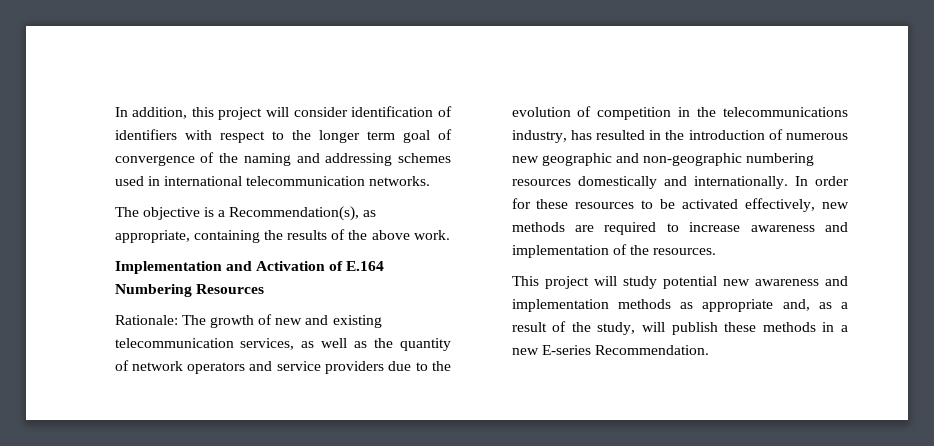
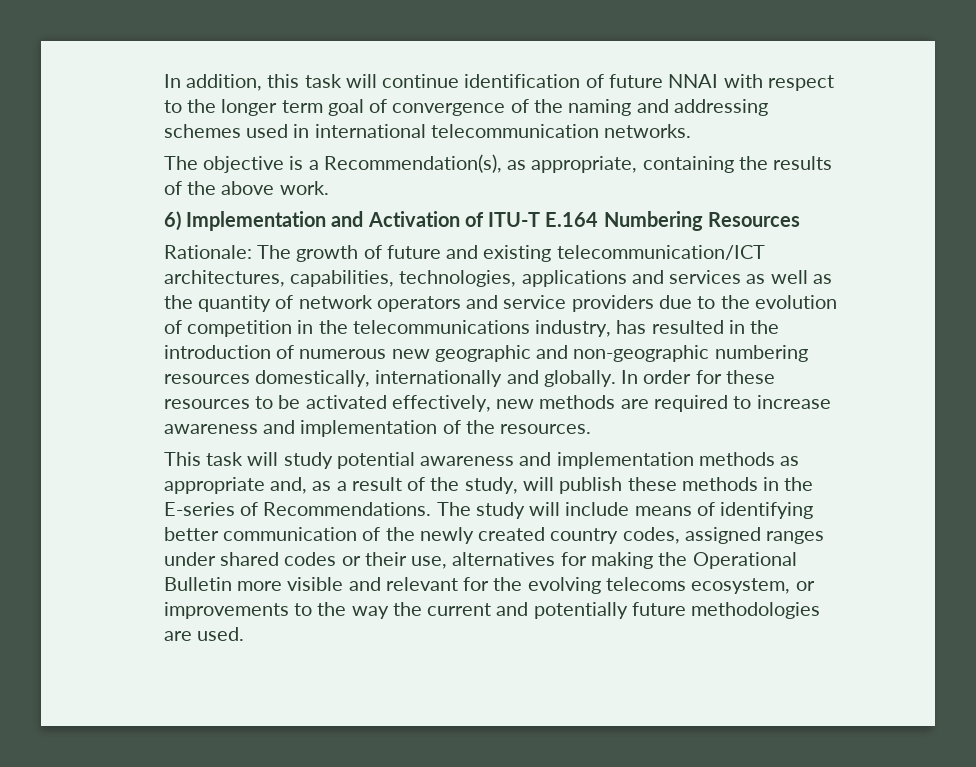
[218,106,452,120] [114,129,177,140] project will consider identification of identifiers -> [304,74,719,88] task will continue identification of future NNAI
(450, 235) none -> [163,211,181,231] 6)
(344, 266) none -> [488,212,541,227] ITU-T
[275,318,303,325] new -> [386,245,441,259] future
[114,338,295,350] telecommunication services, -> [556,245,765,260] [163,270,742,287] telecommunication/ICT architectures, capabilities, technologies, applications and services
[577,176,788,189] domestically and internationally. -> [255,370,616,387] domestically, internationally and globally.
[544,276,589,289] project -> [206,452,244,466] task
[722,279,750,286] new -> (415, 460) none
[841,325,848,332] [511,345,709,355] a new E-series Recommendation. -> [784,477,814,491] [163,502,814,519] [163,527,825,544] [163,552,797,569] [163,577,815,594] [163,602,821,619] [163,627,245,641] the E-series of Recommendations. The study will include means of identifying better communication of the newly created country codes, assigned ranges under shared codes or their use, alternatives for making the Operational Bulletin more visible and relevant for the evolving telecoms ecosystem, or improvements to the way the current and potentially future methodologies are used.

